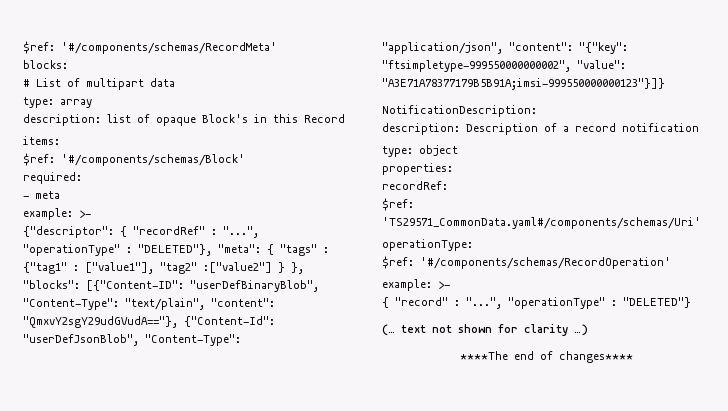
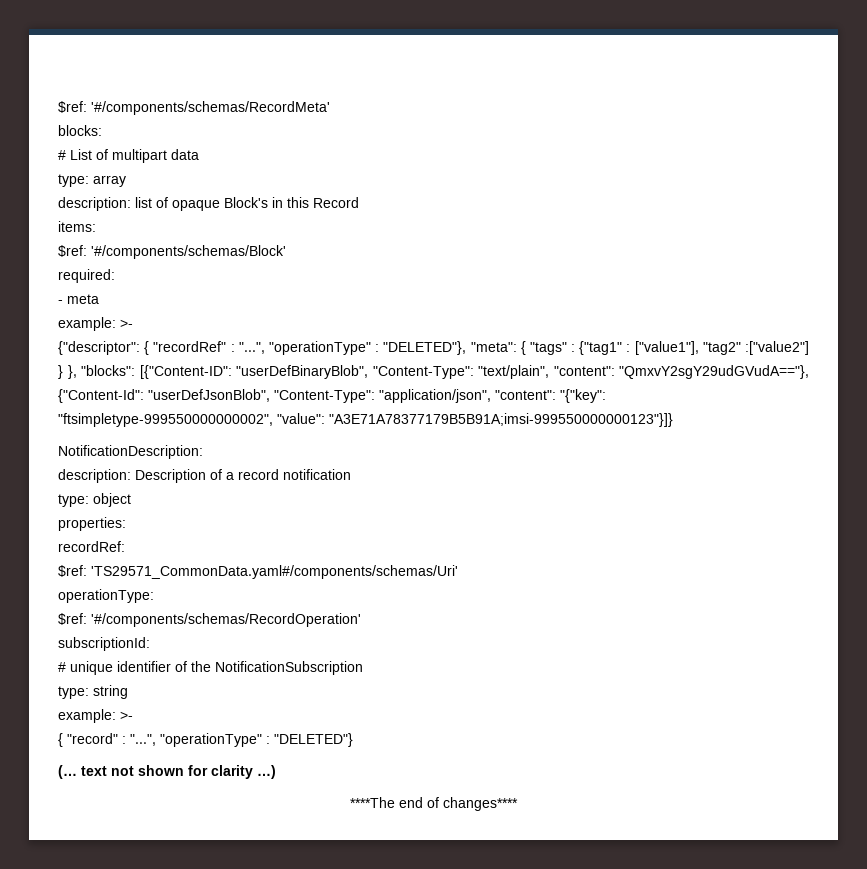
(671, 263) none -> [58,637,150,651] [58,661,363,675] [58,685,128,699] // subscriptionId: // # unique identifier of the NotificationSubscription // type: string

